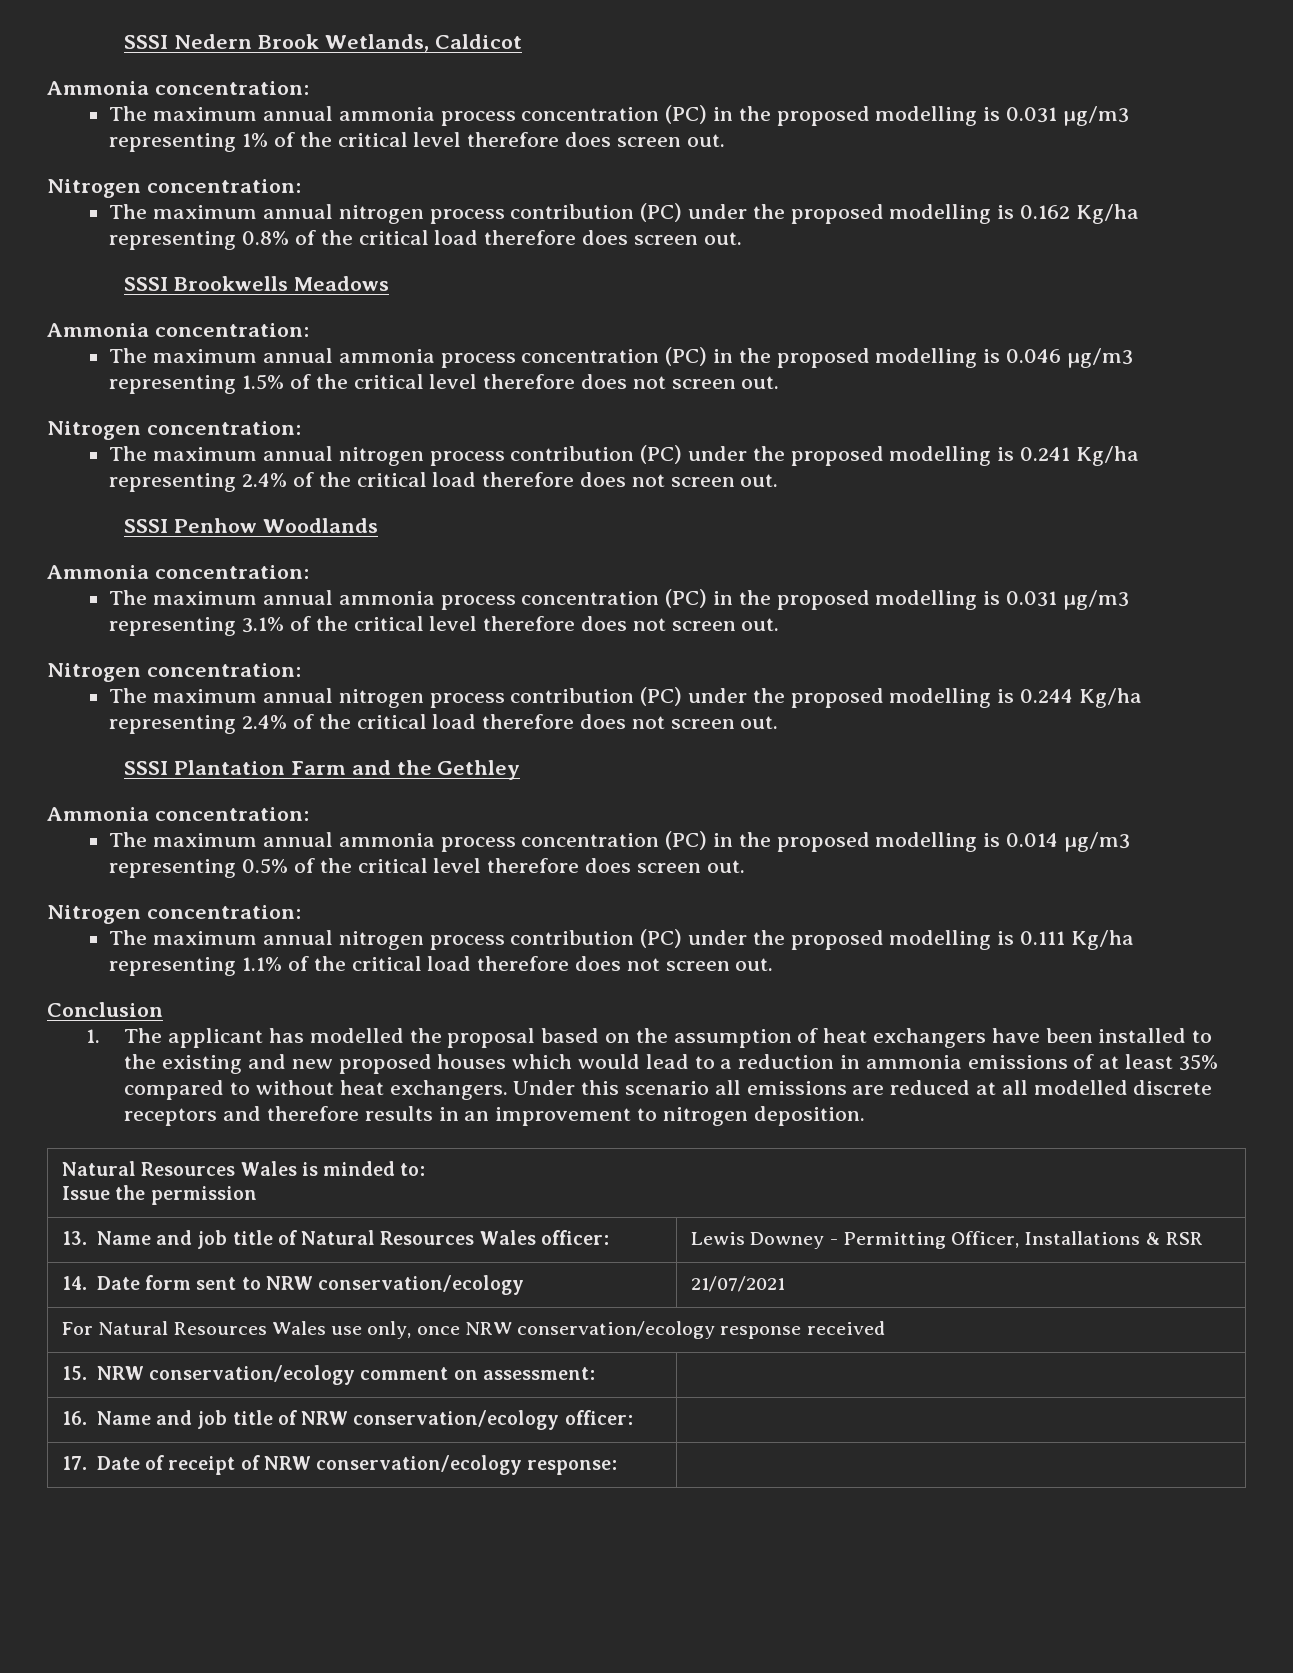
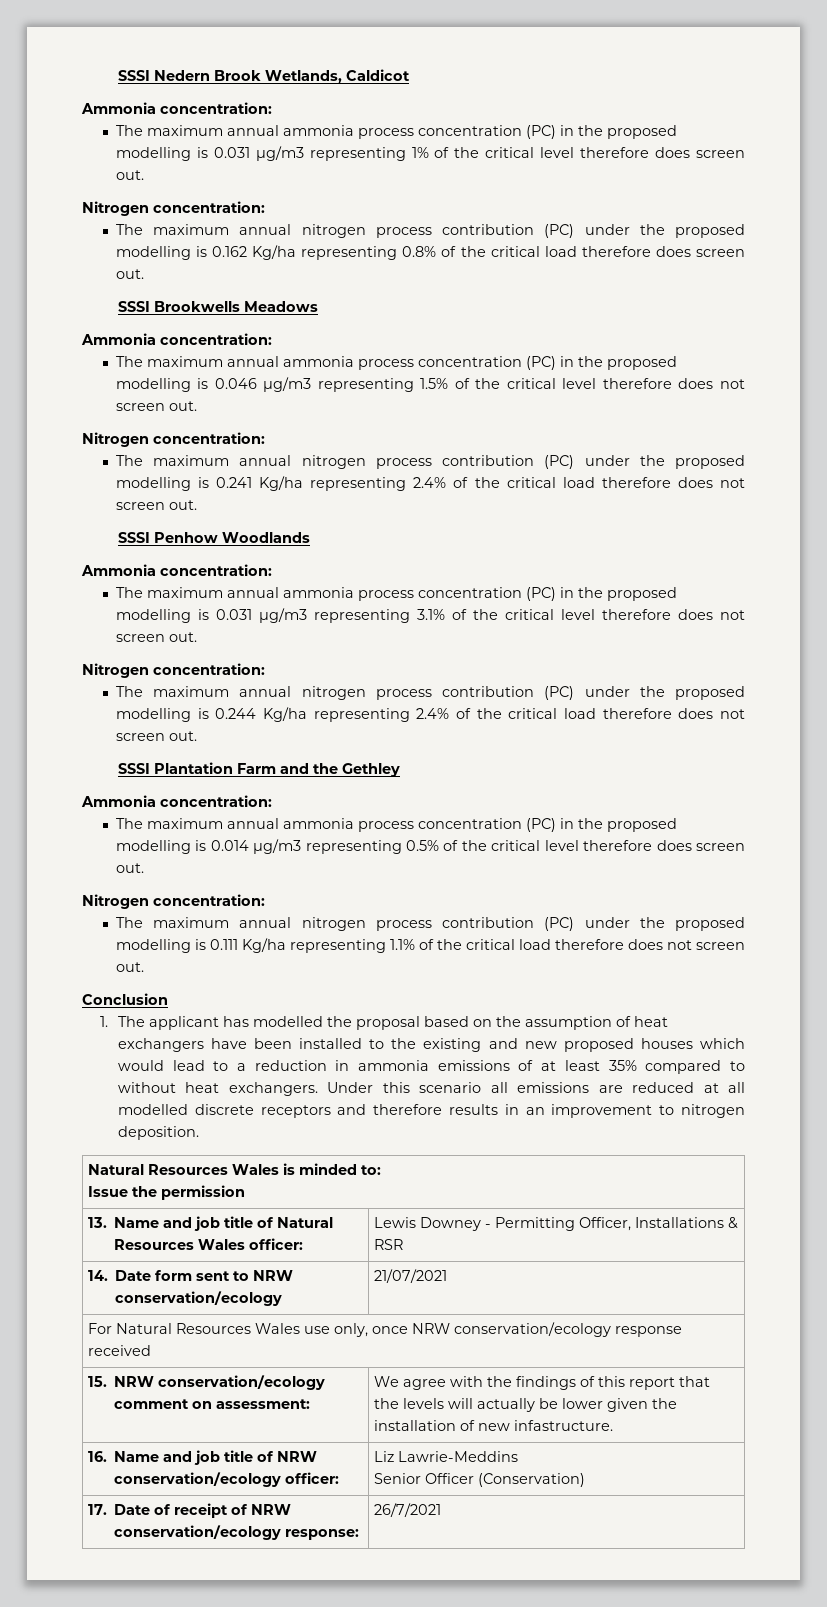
(595, 1373) none -> [374,1376,711,1390] [374,1398,678,1412] [374,1420,614,1431] We agree with the findings of this report that the levels will actually be lower given the installation of new infastructure.
(633, 1417) none -> [374,1451,519,1462] [374,1473,586,1487] Liz Lawrie-Meddins // Senior Officer (Conservation)
(618, 1467) none -> [374,1503,442,1517] 26/7/2021

